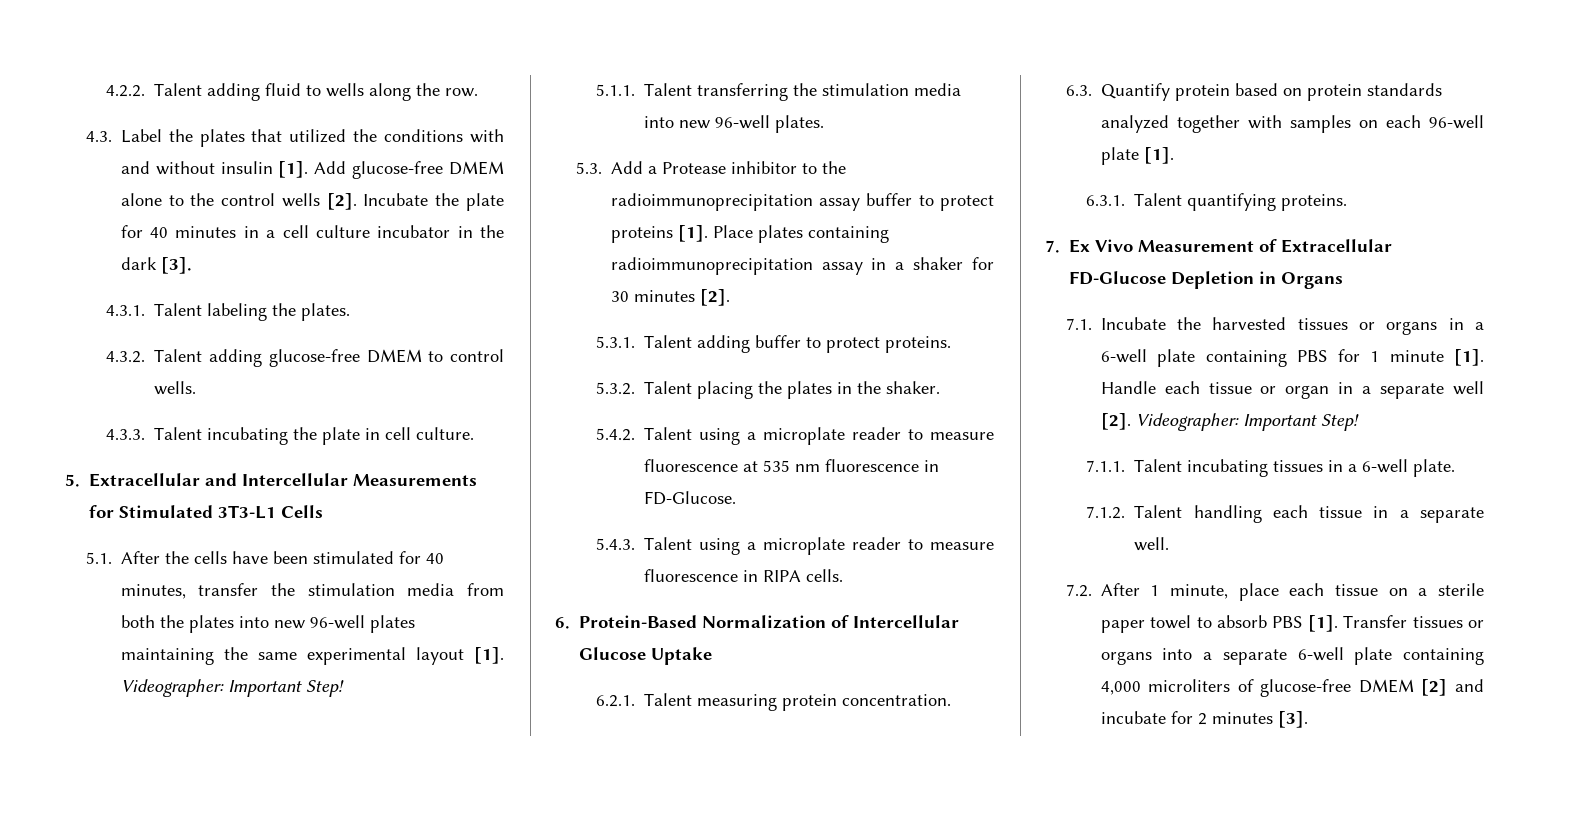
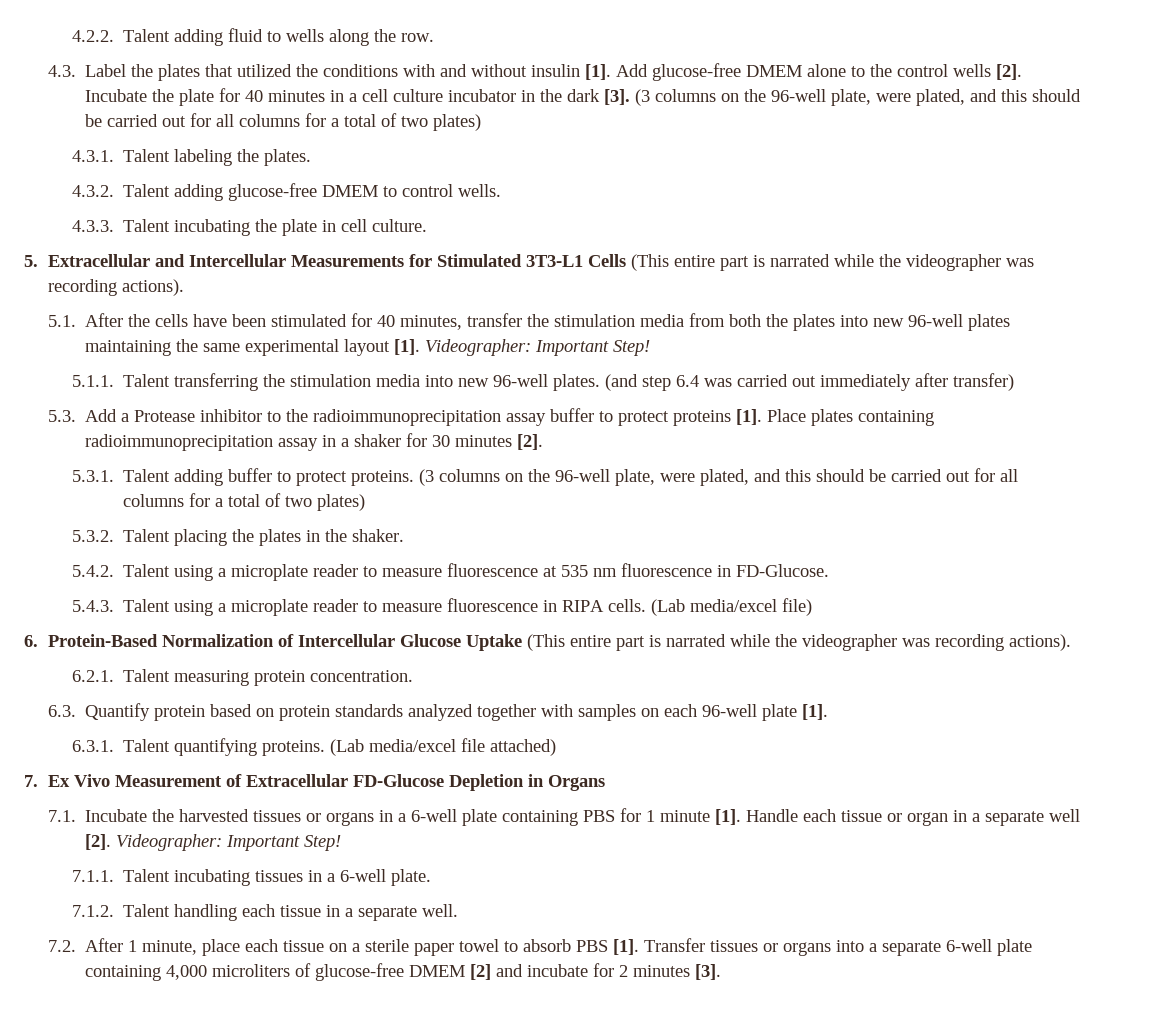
(192, 265) none -> [635,89,1082,106] [85,113,482,131] (3 columns on the 96-well plate, were plated, and this should be carried out for all columns for a total of two plates)
(324, 511) none -> [630,254,1034,271] [47,279,184,296] (This entire part is narrated while the videographer was recording actions).
(825, 124) none -> [605,373,1015,391] (and step 6.4 was carried out immediately after transfer)
(952, 344) none -> [419,468,1019,486] [123,493,366,511] (3 columns on the 96-well plate, were plated, and this should be carried out for all columns for a total of two plates)
(844, 575) none -> [651,598,813,616] (Lab media/excel file)
(713, 656) none -> [526,634,1071,651] (This entire part is narrated while the videographer was recording actions).
(1348, 202) none -> [330,738,557,756] (Lab media/excel file attached)

